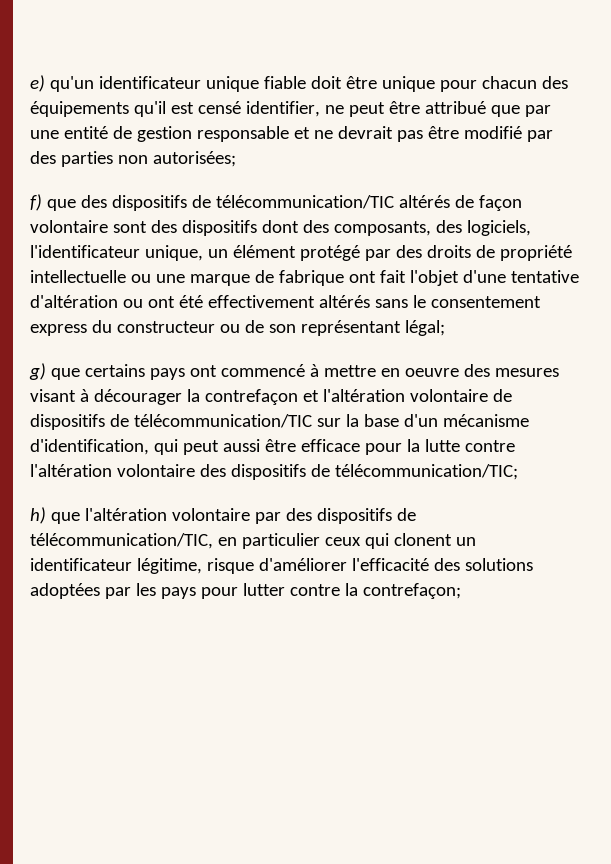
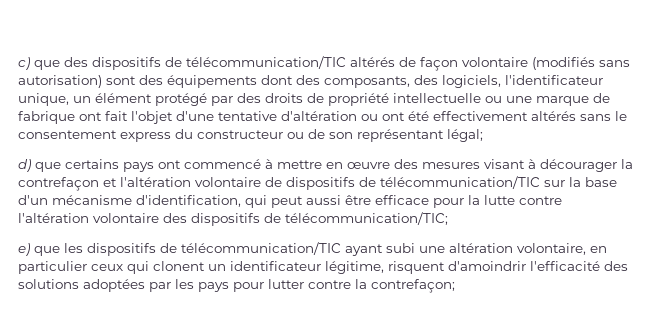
[30,75,568,92] [30,101,551,117] [30,126,553,142] [30,151,236,167] [30,194,42,211] e) qu'un identificateur unique fiable doit être unique pour chacun des équipements qu'il est censé identifier, ne peut être attribué que par une entité de gestion responsable et ne devrait pas être modifié par des parties non autorisées; // f) -> [18,57,30,70] c)
(108, 226) none -> [532,57,630,70] [18,75,102,88] (modifiés sans autorisation)
[181,220,257,236] dispositifs -> [167,75,257,88] équipements
[29,363,46,380] g) -> [18,159,31,172] d)
[404,368,459,377] oeuvre -> [347,162,390,169] œuvre
[30,507,416,524] [30,533,213,549] h) que l'altération volontaire par des dispositifs de télécommunication/TIC, -> [18,242,586,256] e) que les dispositifs de télécommunication/TIC ayant subi une altération volontaire,
[206,558,347,574] risque d'améliorer -> [388,261,526,274] risquent d'amoindrir

